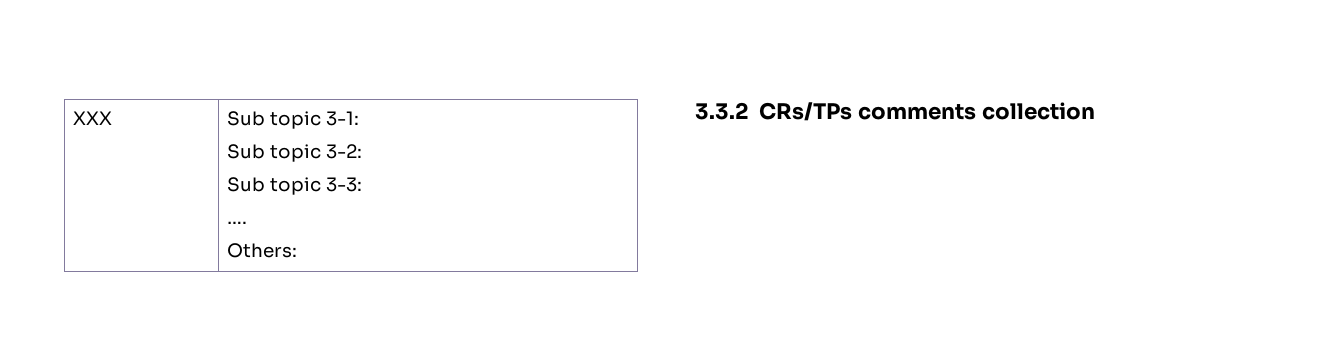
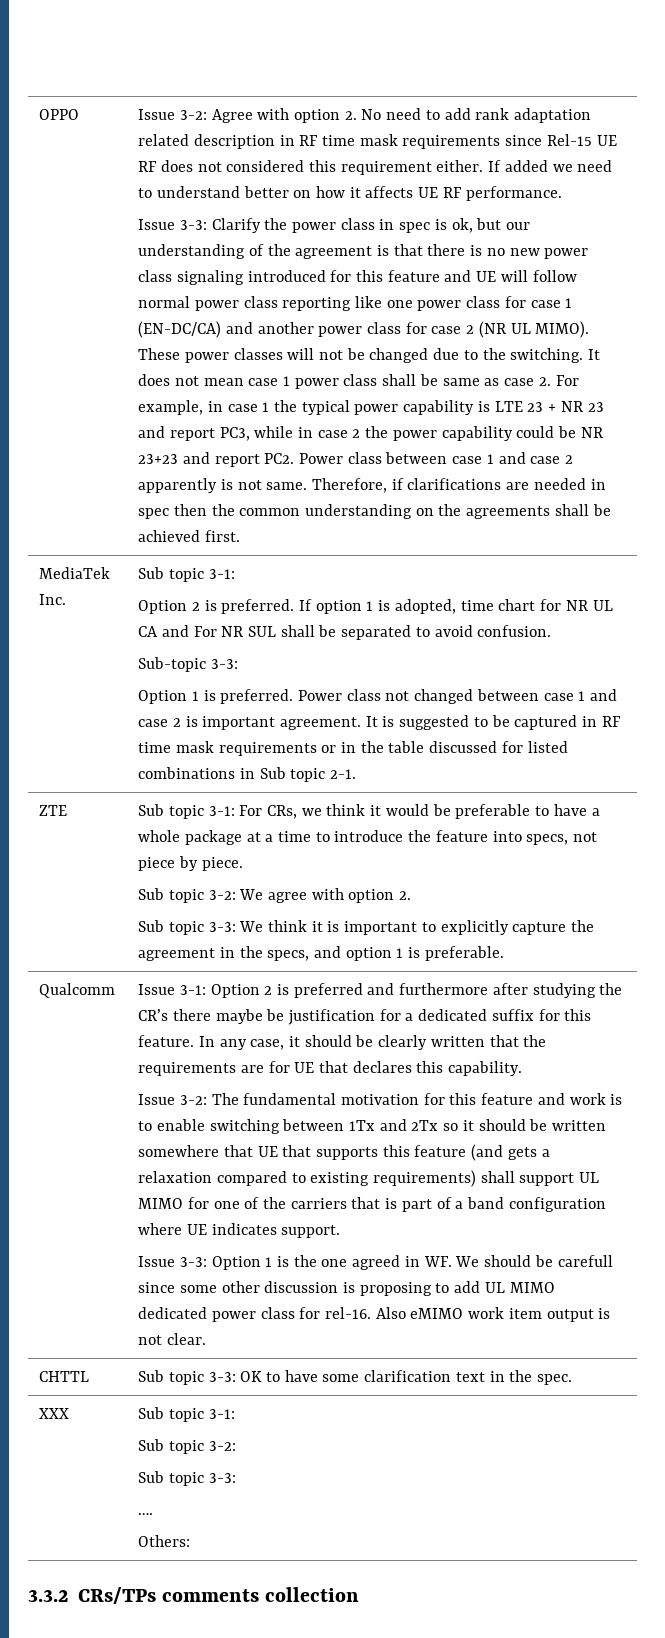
(72, 118) none -> [39,109,80,120] [138,108,592,123] [138,134,617,149] [138,160,613,175] [138,186,562,201] [138,218,531,233] [138,244,589,259] [138,270,577,285] [138,296,573,311] [138,321,590,338] [138,348,601,363] [138,374,579,389] [138,400,604,415] [138,426,603,441] [138,452,574,467] [138,478,606,493] [138,504,611,519] [138,530,240,542] [39,567,111,579] [39,594,67,605] [138,567,235,582] [138,599,613,614] [138,625,552,640] [138,657,238,672] [138,689,618,704] [138,715,621,730] [138,741,568,756] [138,767,357,782] [39,805,68,816] [138,804,600,819] [138,830,598,845] [138,856,243,871] [138,888,412,903] [138,920,595,935] [138,946,504,961] [39,983,116,998] [138,983,623,998] [138,1009,592,1025] [138,1035,547,1050] [138,1061,523,1076] [138,1093,623,1105] [138,1119,607,1134] [138,1144,550,1161] [138,1170,600,1187] [138,1197,606,1212] [138,1223,341,1238] [138,1255,613,1270] [138,1281,555,1296] [138,1307,611,1322] [138,1333,206,1345] [39,1371,90,1382] [138,1370,573,1385] OPPO | Issue 3-2: Agree with option 2. No need to add rank adaptation related description in RF time mask requirements since Rel-15 UE RF does not considered this requirement either. If added we need to understand better on how it affects UE RF performance. // Issue 3-3: Clarify the power class in spec is ok, but our understanding of the agreement is that there is no new power class signaling introduced for this feature and UE will follow normal power class reporting like one power class for case 1 (EN-DC/CA) and another power class for case 2 (NR UL MIMO). These power classes will not be changed due to the switching. It does not mean case 1 power class shall be same as case 2. For example, in case 1 the typical power capability is LTE 23 + NR 23 and report PC3, while in case 2 the power capability could be NR 23+23 and report PC2. Power class between case 1 and case 2 apparently is not same. Therefore, if clarifications are needed in spec then the common understanding on the agreements shall be achieved first. // MediaTek Inc. | Sub topic 3-1: // Option 2 is preferred. If option 1 is adopted, time chart for NR UL CA and For NR SUL shall be separated to avoid confusion. // Sub-topic 3-3: // Option 1 is preferred. Power class not changed between case 1 and case 2 is important agreement. It is suggested to be captured in RF time mask requirements or in the table discussed for listed combinations in Sub topic 2-1. // ZTE | Sub topic 3-1: For CRs, we think it would be preferable to have a whole package at a time to introduce the feature into specs, not piece by piece. // Sub topic 3-2: We agree with option 2. // Sub topic 3-3: We think it is important to explicitly capture the agreement in the specs, and option 1 is preferable. // Qualcomm | Issue 3-1: Option 2 is preferred and furthermore after studying the CR’s there maybe be justification for a dedicated suffix for this feature. In any case, it should be clearly written that the requirements are for UE that declares this capability. // Issue 3-2: The fundamental motivation for this feature and work is to enable switching between 1Tx and 2Tx so it should be written somewhere that UE that supports this feature (and gets a relaxation compared to existing requirements) shall support UL MIMO for one of the carriers that is part of a band configuration where UE indicates support. // Issue 3-3: Option 1 is the one agreed in WF. We should be carefull since some other discussion is proposing to add UL MIMO dedicated power class for rel-16. Also eMIMO work item output is not clear. // CHTTL | Sub topic 3-3: OK to have some clarification text in the spec. //

